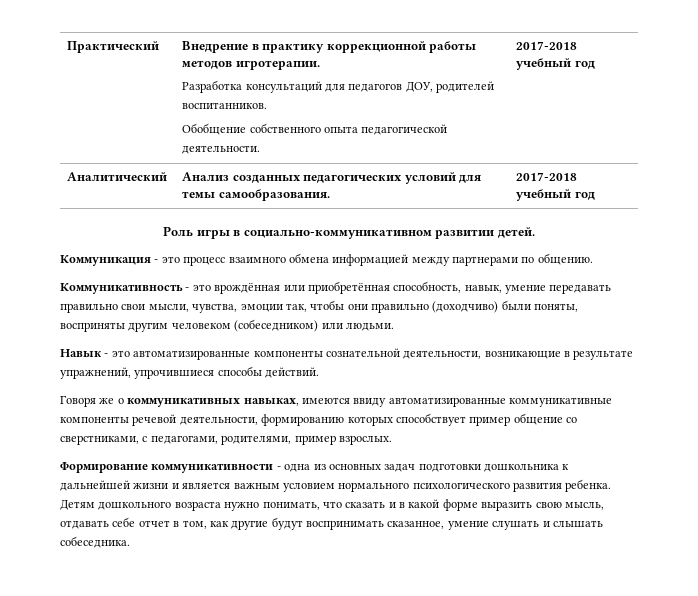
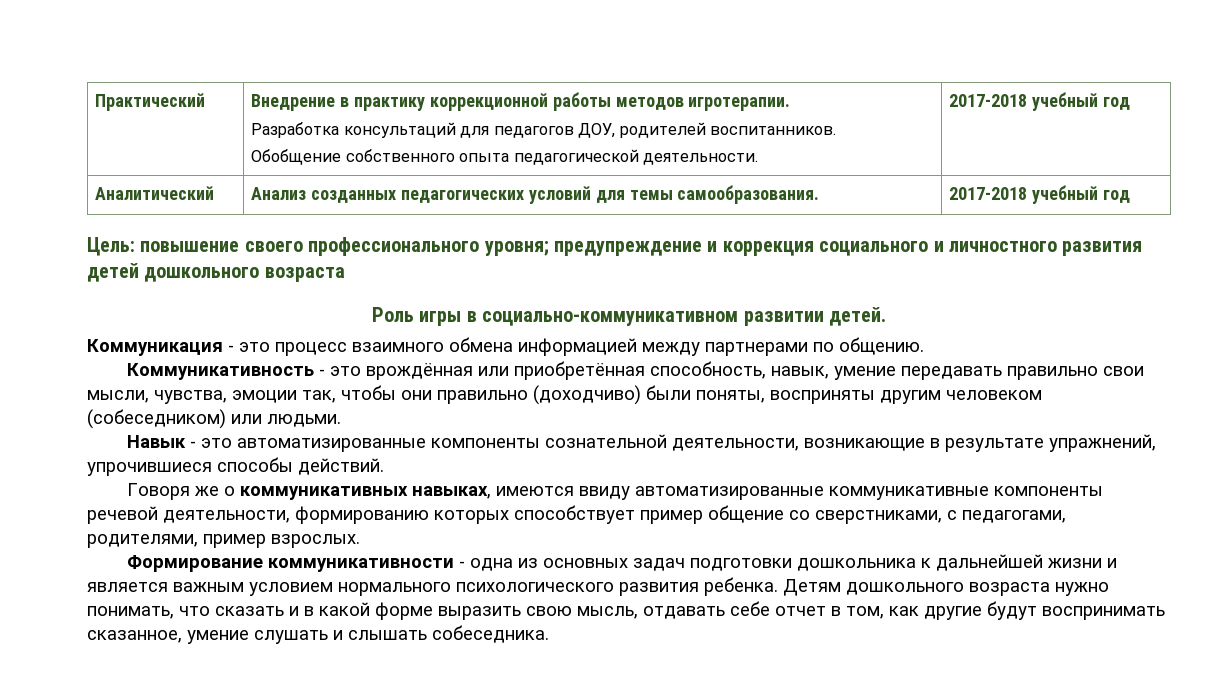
(595, 196) none -> [87,237,1143,256] [87,263,345,282] // Цель: повышение своего профессионального уровня; предупреждение и коррекция социального и личностного развития детей дошкольного возраста

